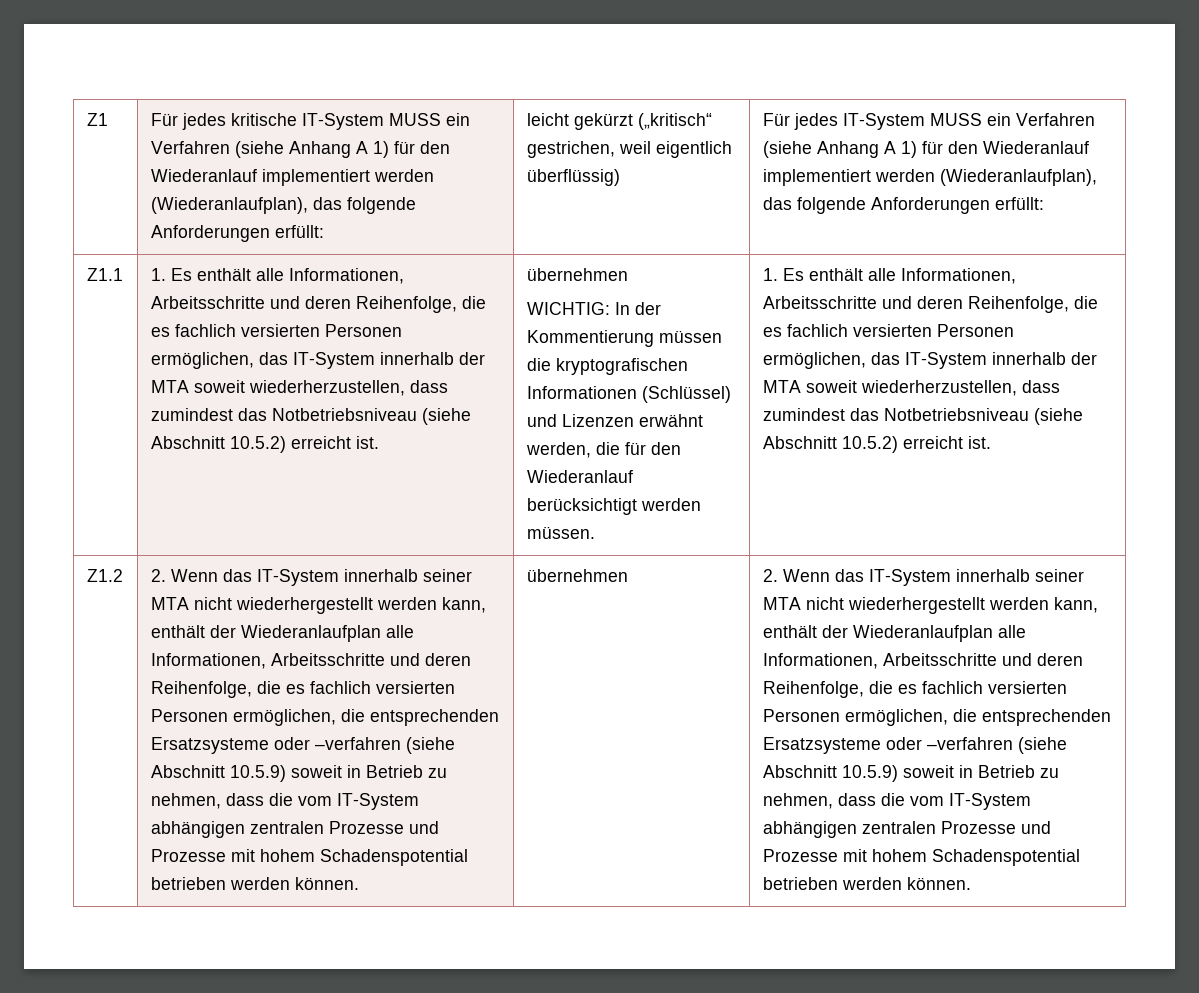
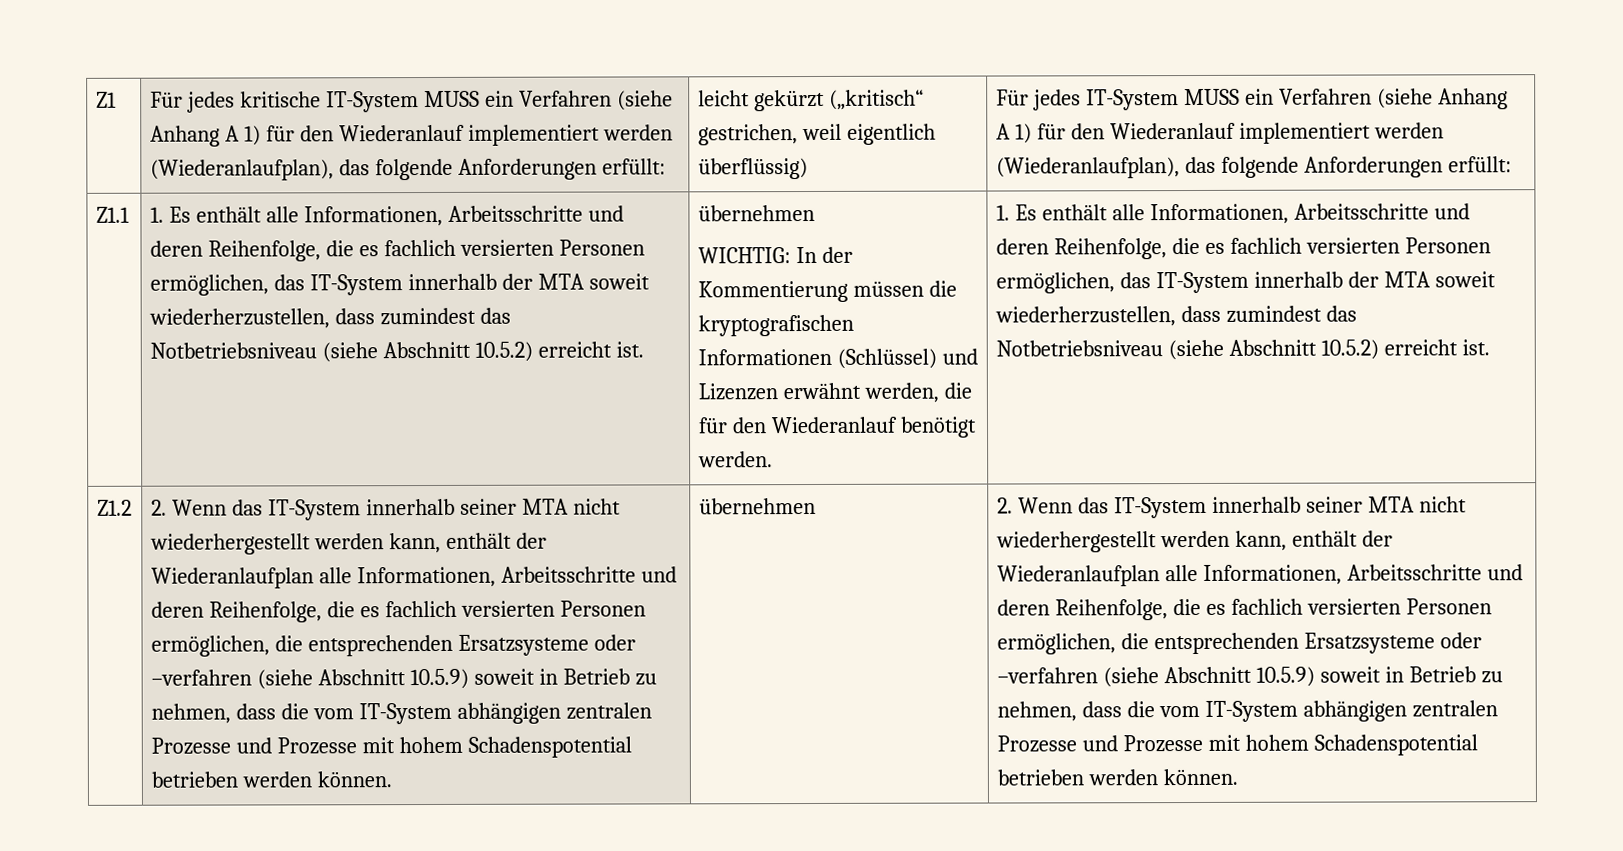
[526,498,701,515] [526,526,595,539] berücksichtigt werden müssen. -> [899,416,977,438] [697,451,773,468] benötigt werden.

